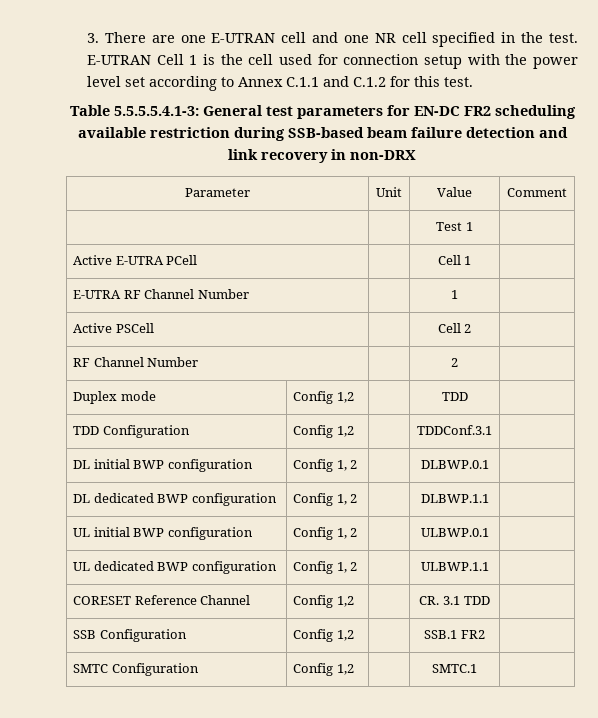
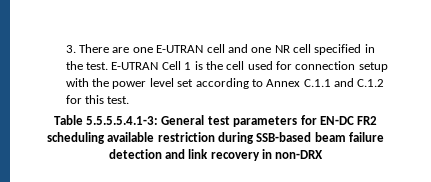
[185,188,250,197] [376,187,402,197] [437,187,472,197] [507,188,567,197] [436,222,473,231] [73,255,198,265] [437,255,472,265] [73,289,249,299] [451,290,458,299] [73,323,154,333] [437,323,472,333] [73,357,199,367] [451,358,458,367] [73,391,156,404] [293,391,354,404] [441,392,468,401] [73,425,190,438] [293,425,354,438] [417,425,492,435] [73,459,253,472] [293,459,358,472] [420,460,489,469] [73,493,277,506] [293,493,358,506] [420,494,489,503] [73,527,253,540] [293,527,358,540] [420,528,489,537] [73,561,277,574] [293,561,358,574] [420,562,489,571] [73,595,251,605] [293,595,354,608] [419,596,490,605] [73,629,187,642] [293,629,354,642] [424,630,485,639] [73,663,199,676] [293,663,354,676] [432,664,477,673] // Parameter | Unit | Value | Comment // | | Test 1 | // Active E-UTRA PCell | | Cell 1 | // E-UTRA RF Channel Number | | 1 | // Active PSCell | | Cell 2 | // RF Channel Number | | 2 | // Duplex mode | Config 1,2 | | TDD | // TDD Configuration | Config 1,2 | | TDDConf.3.1 | // DL initial BWP configuration | Config 1, 2 | | DLBWP.0.1 | // DL dedicated BWP configuration | Config 1, 2 | | DLBWP.1.1 | // UL initial BWP configuration | Config 1, 2 | | ULBWP.0.1 | // UL dedicated BWP configuration | Config 1, 2 | | ULBWP.1.1 | // CORESET Reference Channel | Config 1,2 | | CR. 3.1 TDD | // SSB Configuration | Config 1,2 | | SSB.1 FR2 | // SMTC Configuration | Config 1,2 | | SMTC.1 | -> (324, 154) none

